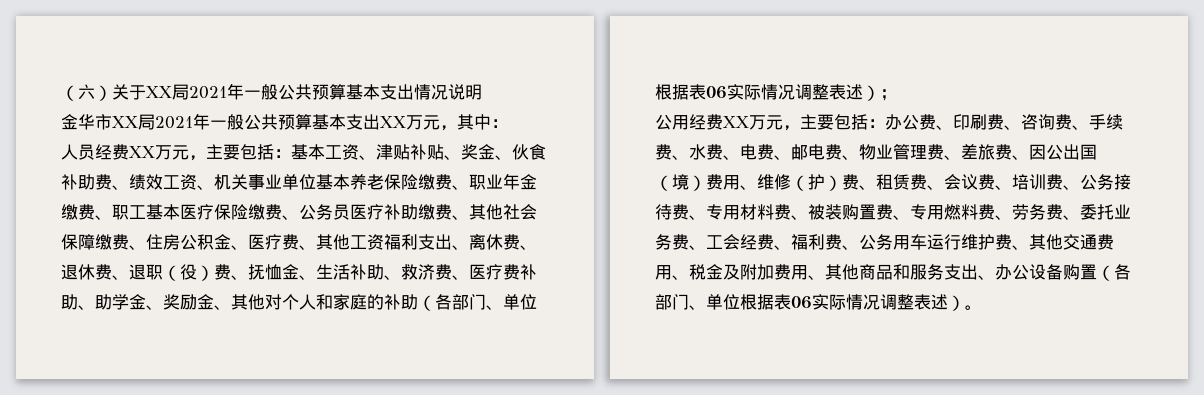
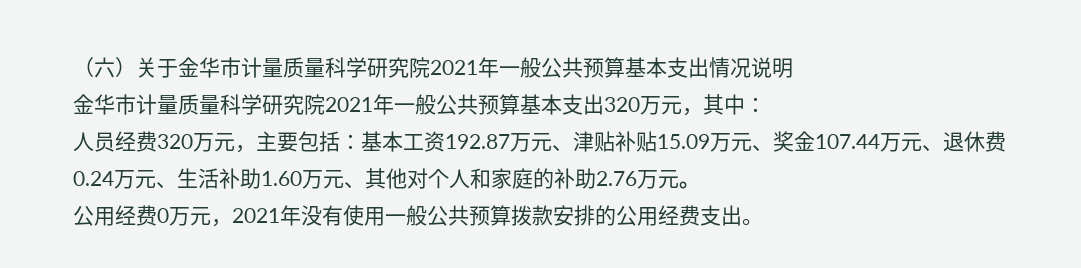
[146,84,189,100] XX局 -> [178,57,430,78] 金华市计量质量科学研究院
[112,113,406,130] XX局2021年一般公共预算基本支出XX -> [136,94,640,115] 计量质量科学研究院2021年一般公共预算基本支出320
[129,146,155,158] XX -> [157,134,193,149] 320
(359, 152) none -> [445,133,552,152] 192.87万元
[444,144,546,160] [61,173,537,190] [61,204,537,220] [61,234,537,250] [61,264,537,281] [61,294,214,310] 、奖金、伙食补助费、绩效工资、机关事业单位基本养老保险缴费、职业年金缴费、职工基本医疗保险缴费、公务员医疗补助缴费、其他社会保障缴费、住房公积金、医疗费、其他工资福利支出、离休费、退休费、退职（役）费、抚恤金、生活补助、救济费、医疗费补助、助学金、奖励金 -> [657,131,1006,152] [73,168,344,189] 15.09万元、奖金107.44万元、退休费0.24万元、生活补助1.60万元
[418,294,537,311] [655,84,897,101] [655,114,1123,131] [655,144,1097,160] [655,174,1131,191] [655,204,1131,220] [655,234,1114,250] [655,264,1131,281] [655,294,965,311] （各部门、单位根据表06实际情况调整表述）； // 公用经费XX万元，主要包括：办公费、印刷费、咨询费、手续费、水费、电费、邮电费、物业管理费、差旅费、因公出国（境）费用、维修（护）费、租赁费、会议费、培训费、公务接待费、专用材料费、被装购置费、专用燃料费、劳务费、委托业务费、工会经费、福利费、公务用车运行维护费、其他交通费用、税金及附加费用、其他商品和服务支出、办公设备购置（各部门、单位根据表06实际情况调整表述） -> [596,170,700,189] [73,205,742,227] 2.76万元。 // 公用经费0万元，2021年没有使用一般公共预算拨款安排的公用经费支出

